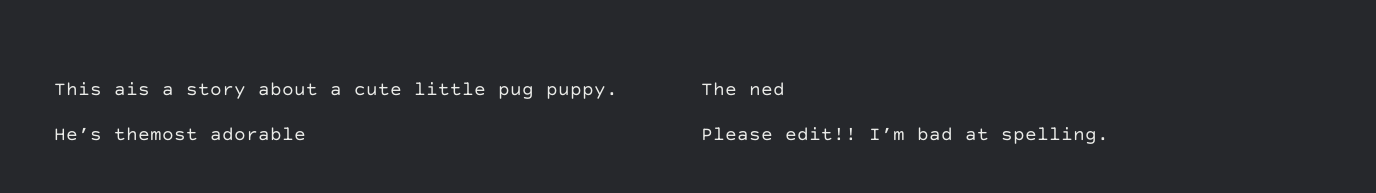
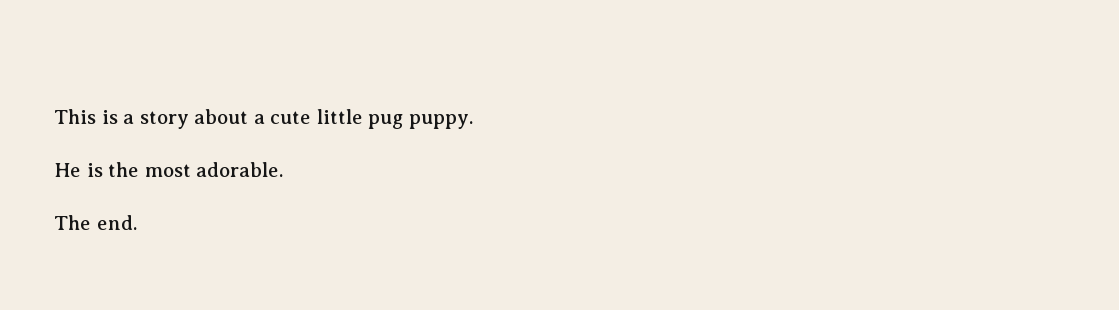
[114,82,150,96] ais -> [101,110,118,124] is
[54,127,306,141] [701,82,785,96] [701,127,1109,144] He’s themost adorable // The ned // Please edit!! I’m bad at spelling. -> [54,162,284,177] [54,215,137,230] He is the most adorable. // The end.

